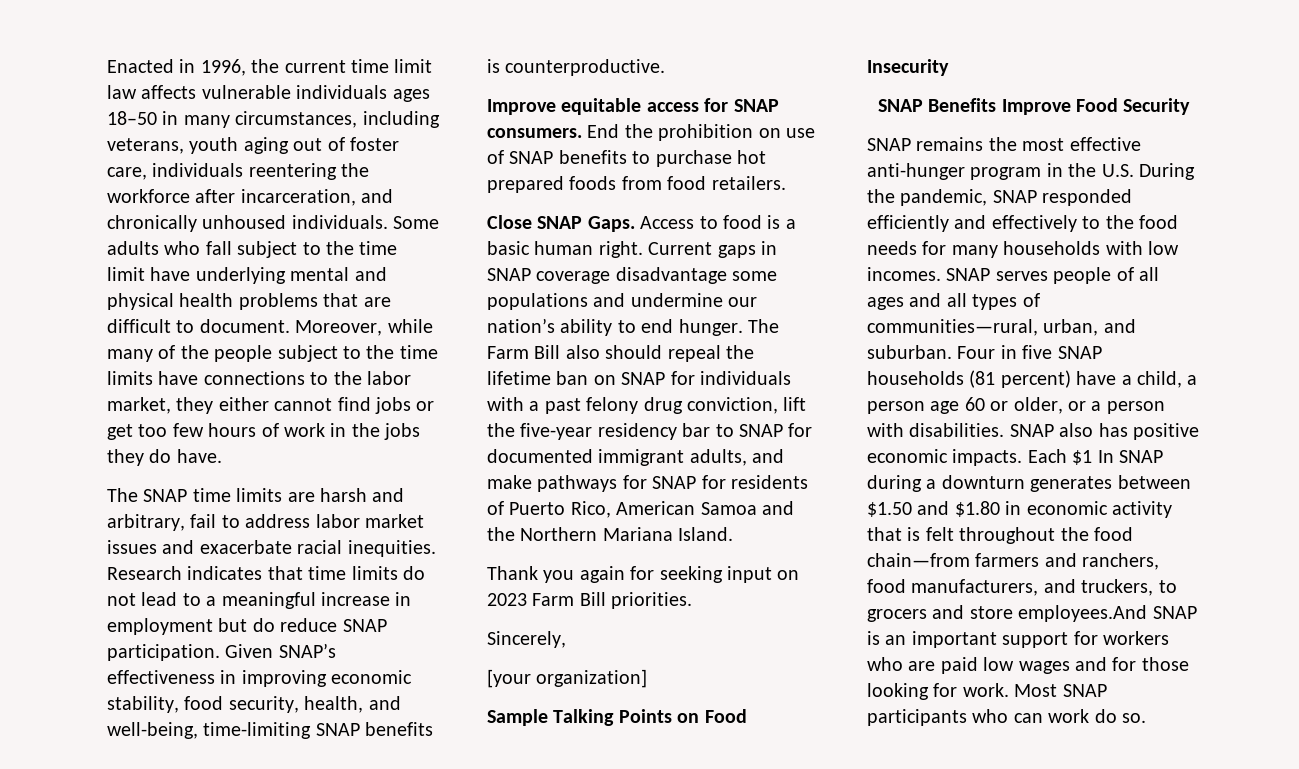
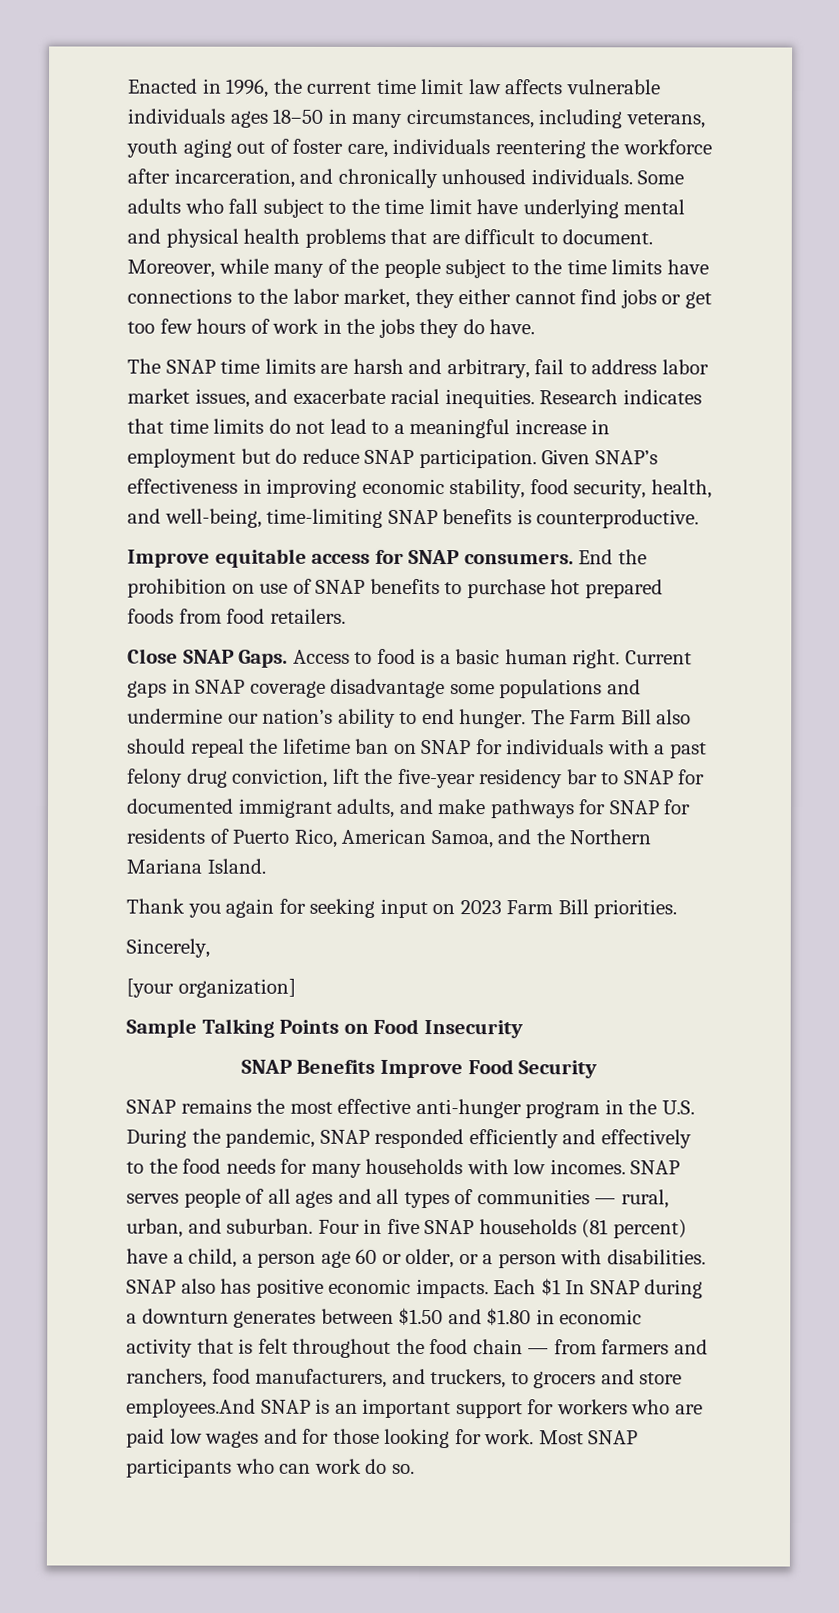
[107,540,157,554] issues -> [194,388,250,408] issues,
[700,502,757,515] Samoa -> [430,830,493,849] Samoa,
[867,319,1038,336] communities—rural, -> [476,1189,669,1209] communities — rural,
[867,553,970,567] chain—from -> [472,1339,597,1355] chain — from

